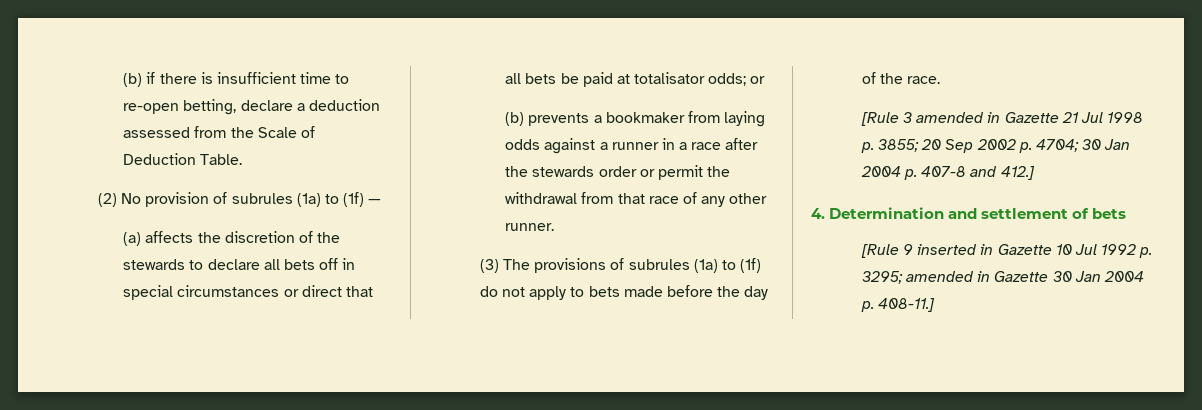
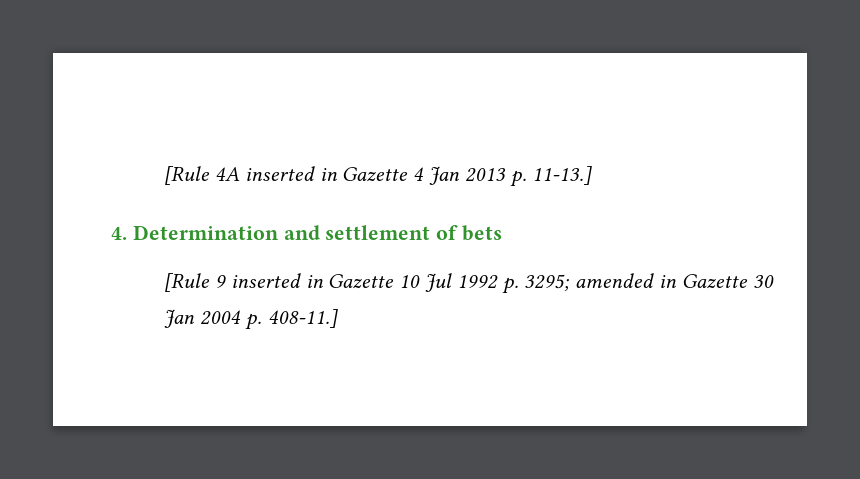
[123,72,350,87] [123,99,380,115] [123,126,315,138] [123,153,243,165] [97,192,382,207] [123,231,341,246] [123,258,356,270] [123,285,373,300] [505,72,766,87] [505,111,766,127] [505,138,759,154] [505,165,731,180] [505,192,768,207] [505,223,555,231] [479,258,762,273] [479,285,769,300] [861,72,941,84] [860,112,1144,126] [860,139,1131,153] [860,166,1035,180] (b) if there is insufficient time to re-open betting, declare a deduction assessed from the Scale of Deduction Table. // (2) No provision of subrules (1a) to (1f) — // (a) affects the discretion of the stewards to declare all bets off in special circumstances or direct that all bets be paid at totalisator odds; or // (b) prevents a bookmaker from laying odds against a runner in a race after the stewards order or permit the withdrawal from that race of any other runner. // (3) The provisions of subrules (1a) to (1f) do not apply to bets made before the day of the race. // [Rule 3 amended in Gazette 21 Jul 1998 p. 3855; 20 Sep 2002 p. 4704; 30 Jan 2004 p. 407-8 and 412.] -> [164,166,593,187] [Rule 4A inserted in Gazette 4 Jan 2013 p. 11-13.]

